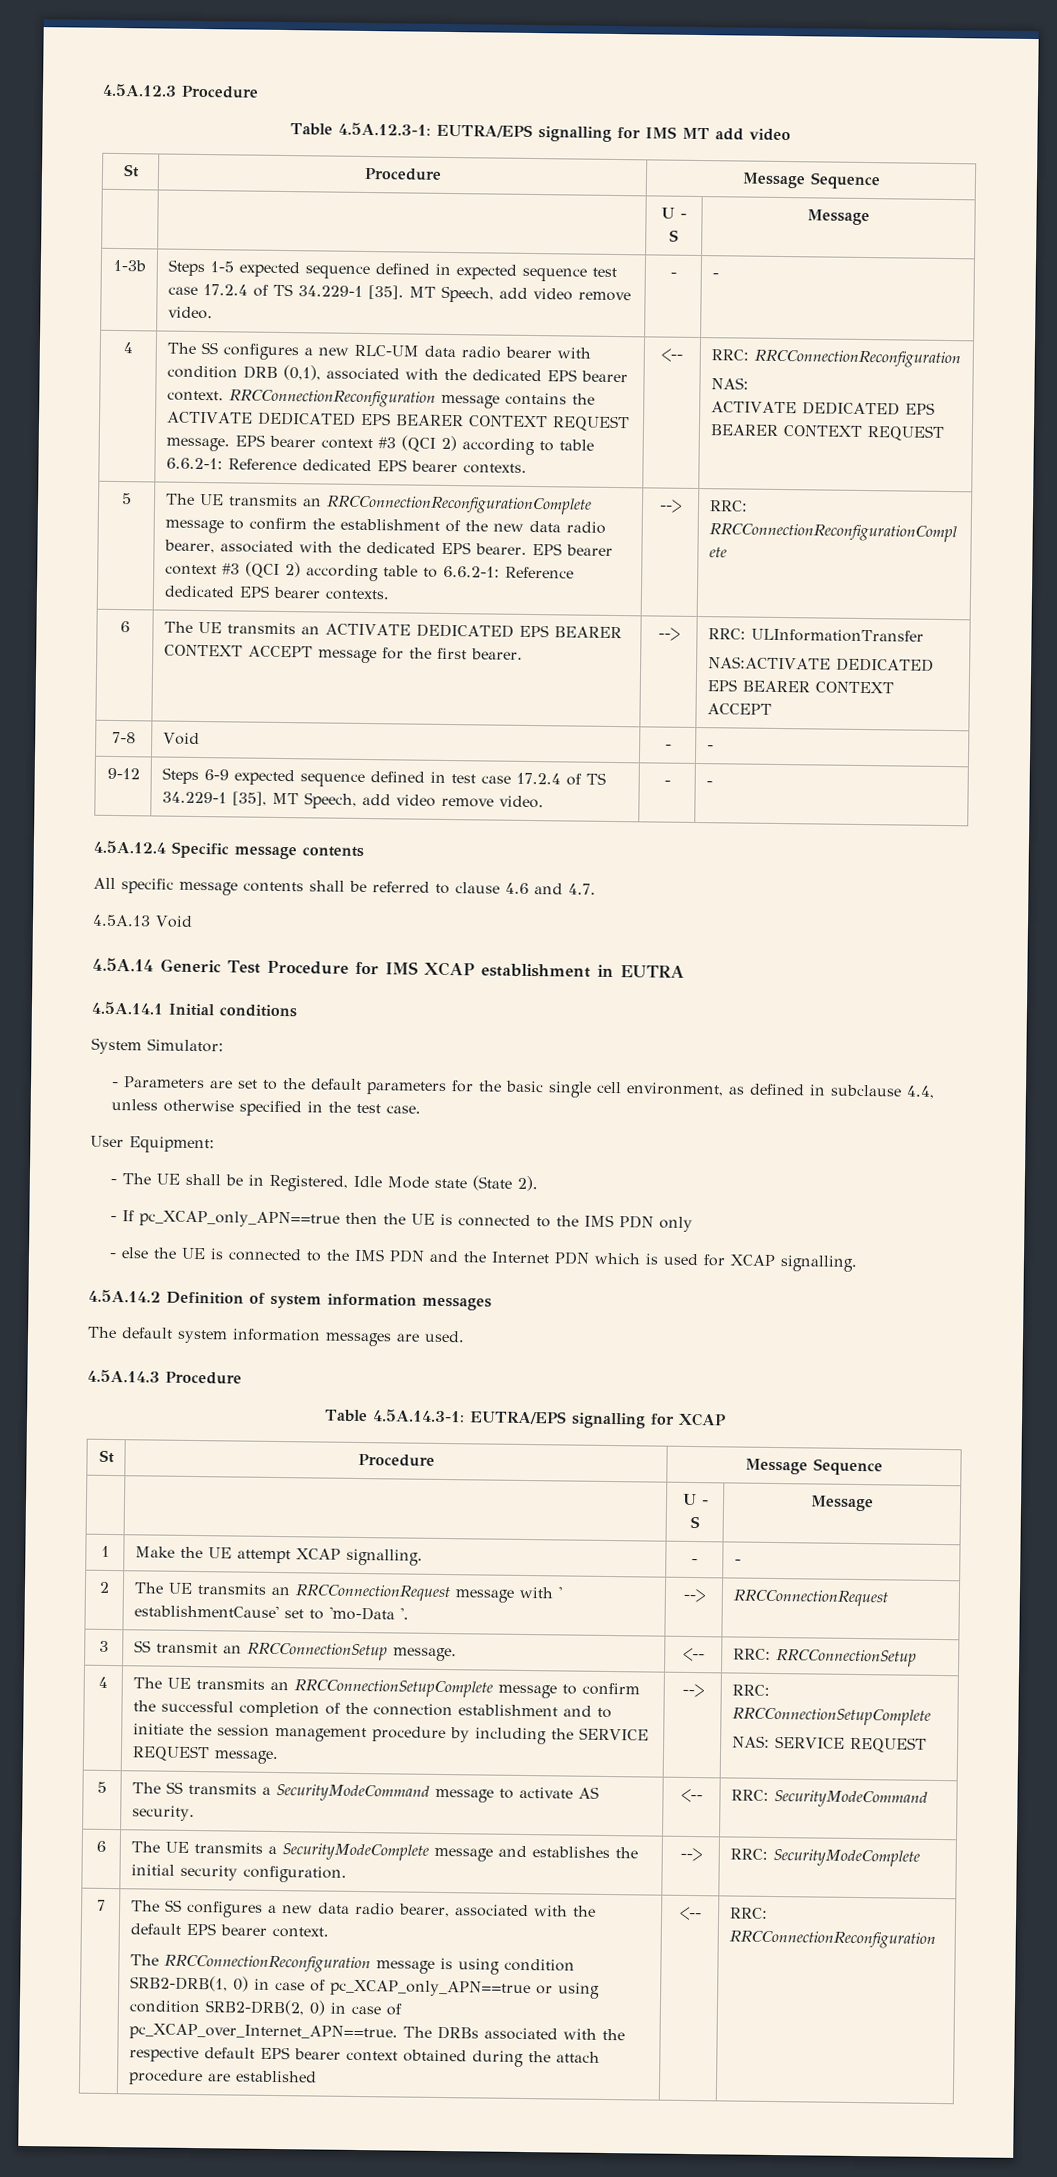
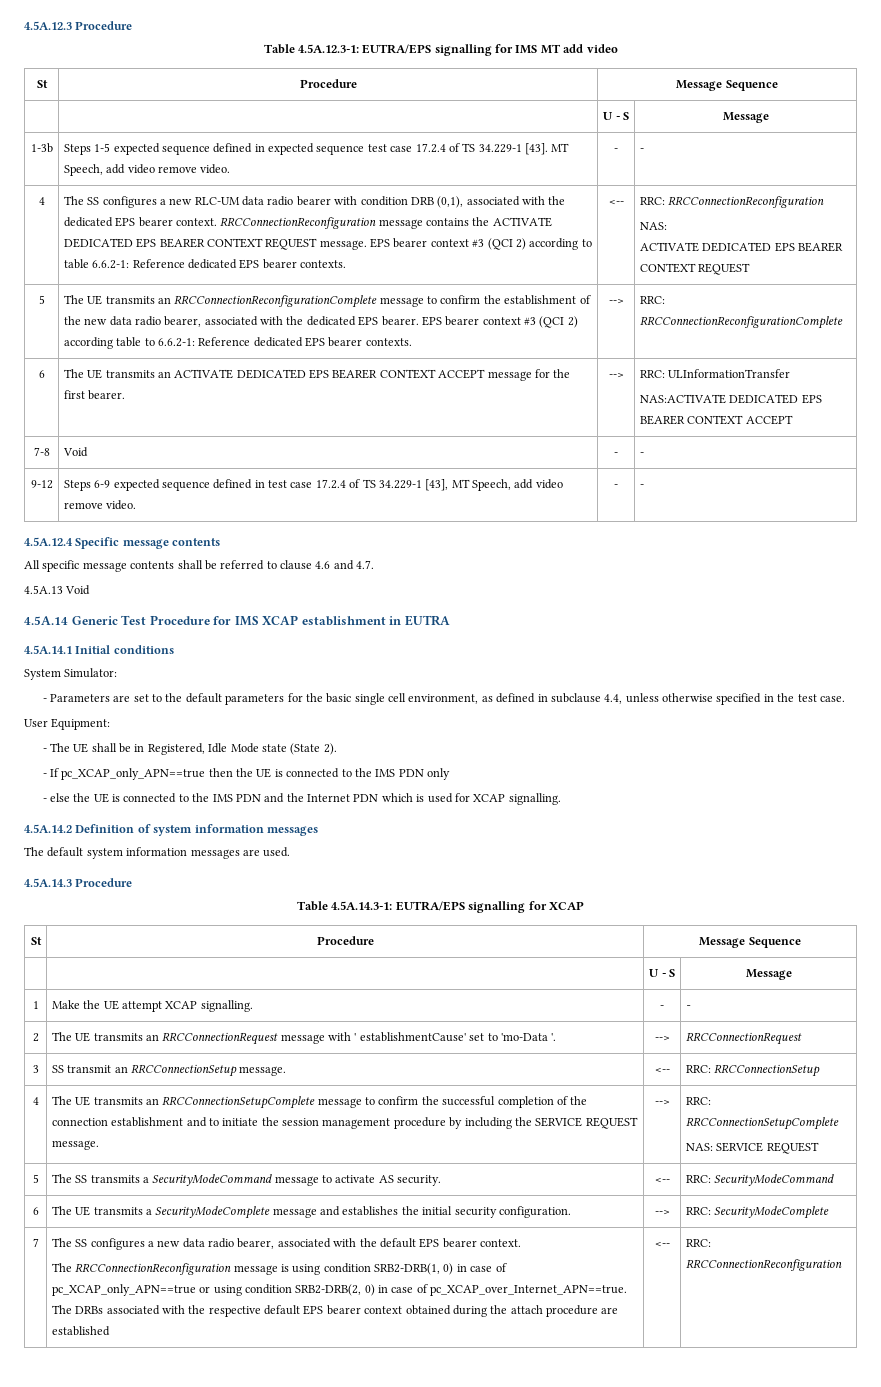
[367,285,404,300] [35]. -> [525,143,549,155] [43].
[231,791,267,806] [35], -> [425,479,449,491] [43],

